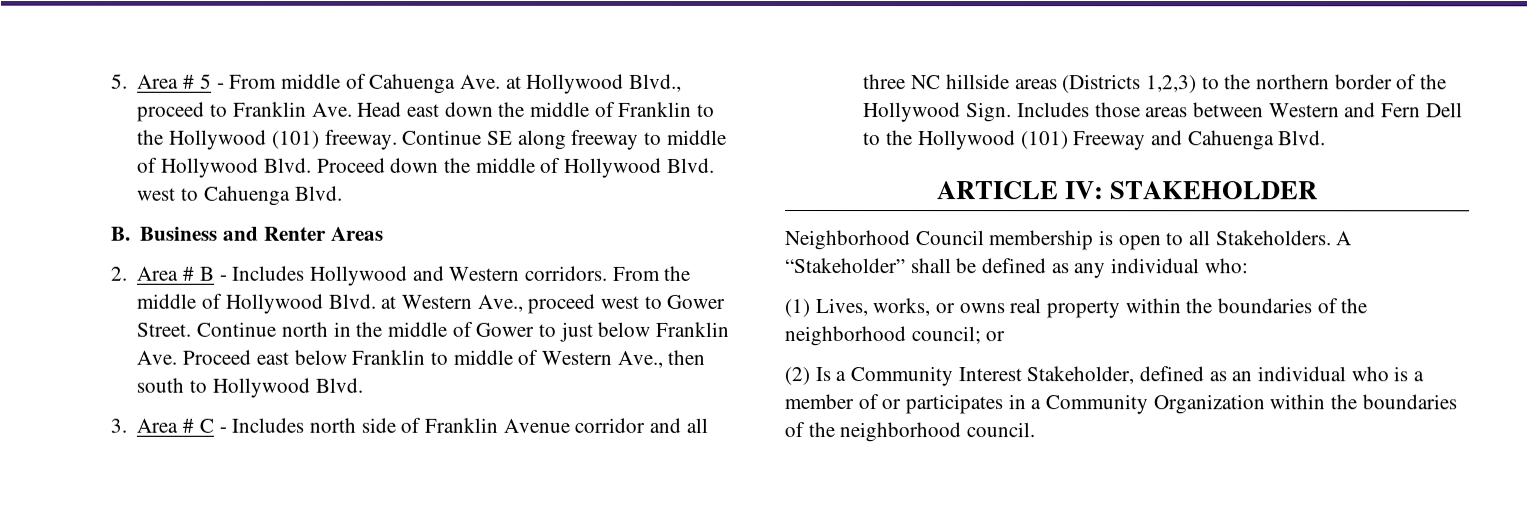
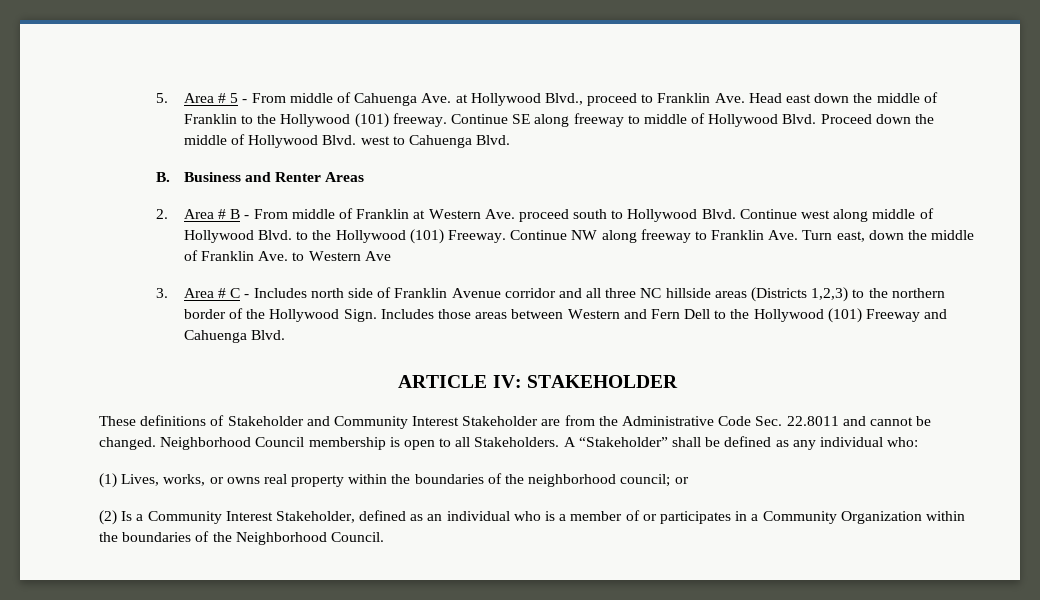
[231,265,691,286] [136,293,726,314] [136,321,729,342] [136,349,706,368] [136,377,363,398] Includes Hollywood and Western corridors. From the middle of Hollywood Blvd. at Western Ave., proceed west to Gower Street. Continue north in the middle of Gower to just below Franklin Ave. Proceed east below Franklin to middle of Western Ave., then south to Hollywood Blvd. -> [253,208,934,222] [183,229,975,244] [183,250,391,261] From middle of Franklin at Western Ave. proceed south to Hollywood Blvd. Continue west along middle of Hollywood Blvd. to the Hollywood (101) Freeway. Continue NW along freeway to Franklin Ave. Turn east, down the middle of Franklin Ave. to Western Ave
(1319, 190) none -> [99,415,932,429] [99,437,156,450] These definitions of Stakeholder and Community Interest Stakeholder are from the Administrative Code Sec. 22.8011 and cannot be changed.
[839,422,1036,443] neighborhood council. -> [235,532,384,545] Neighborhood Council.

